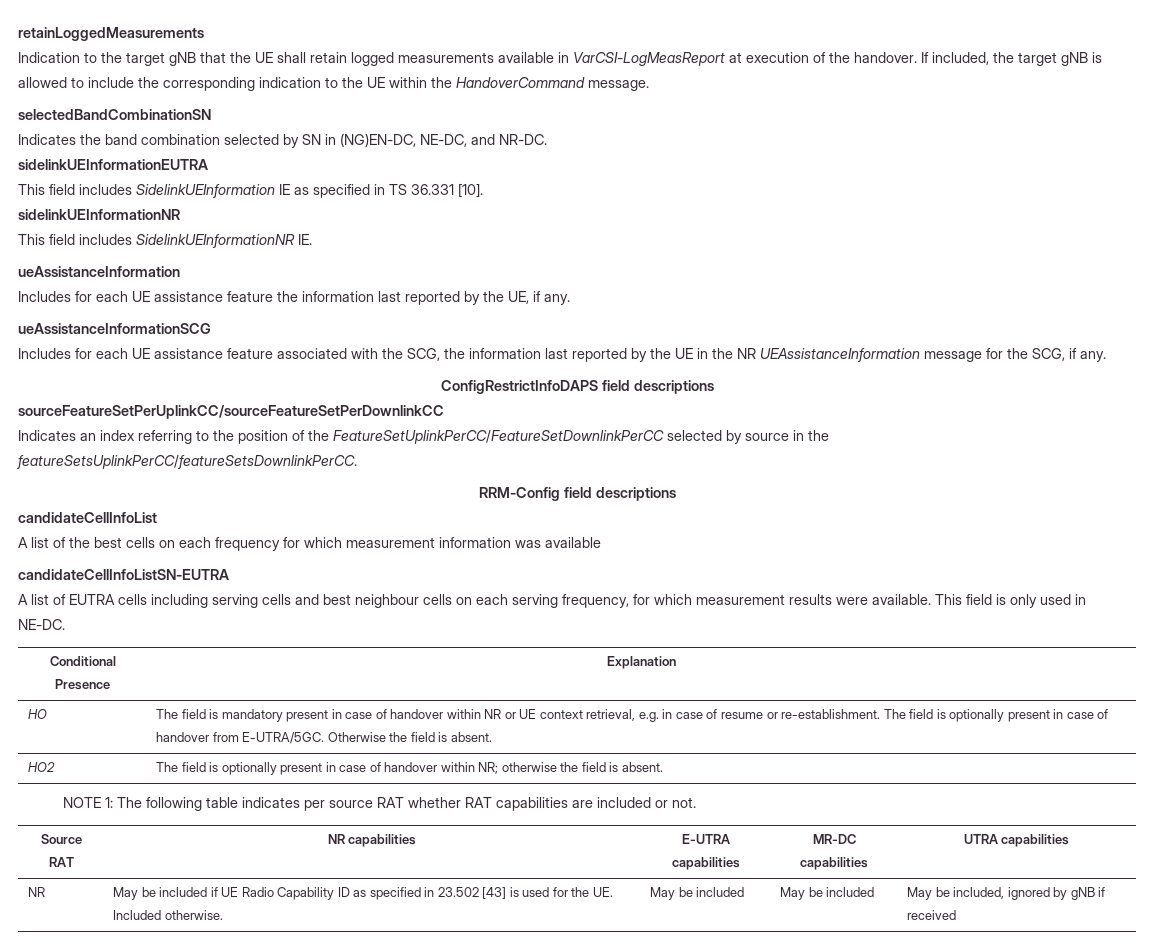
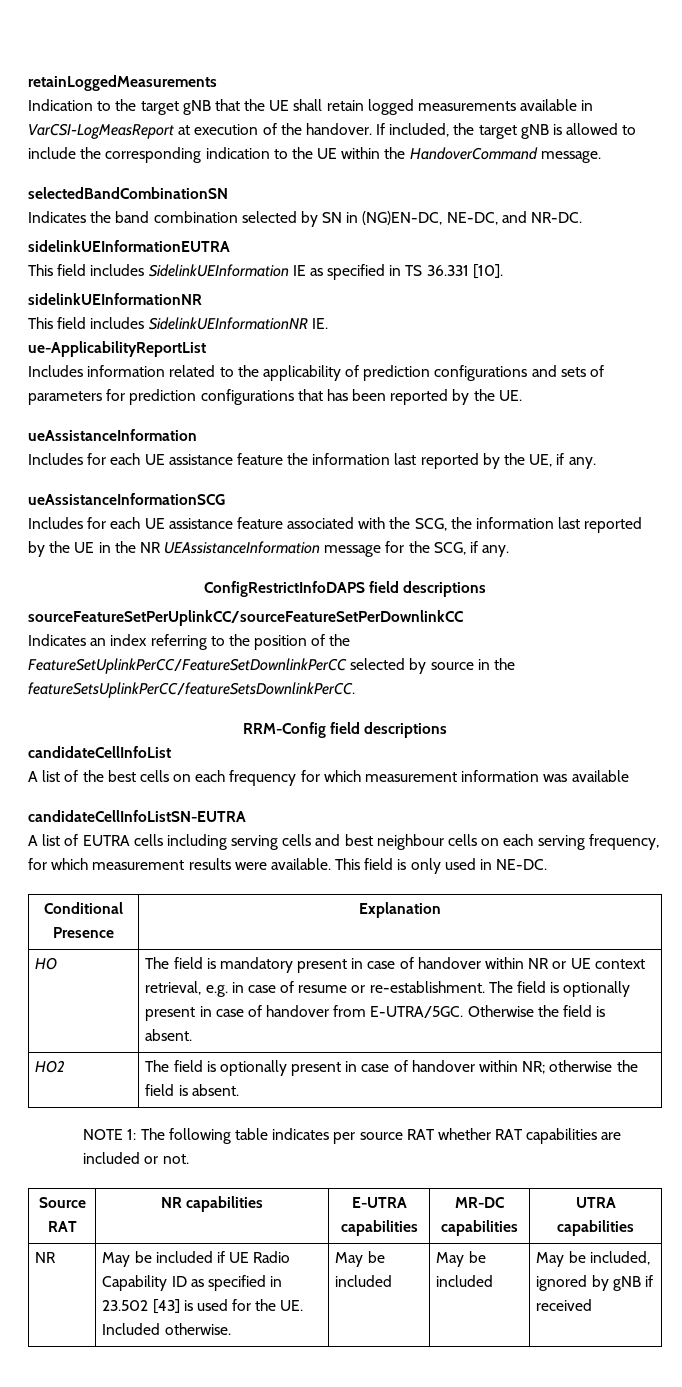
(312, 239) none -> [28,341,206,357] [28,365,605,381] [28,389,522,405] // ue-ApplicabilityReportList // Includes information related to the applicability of prediction configurations and sets of parameters for prediction configurations that has been reported by the UE.

